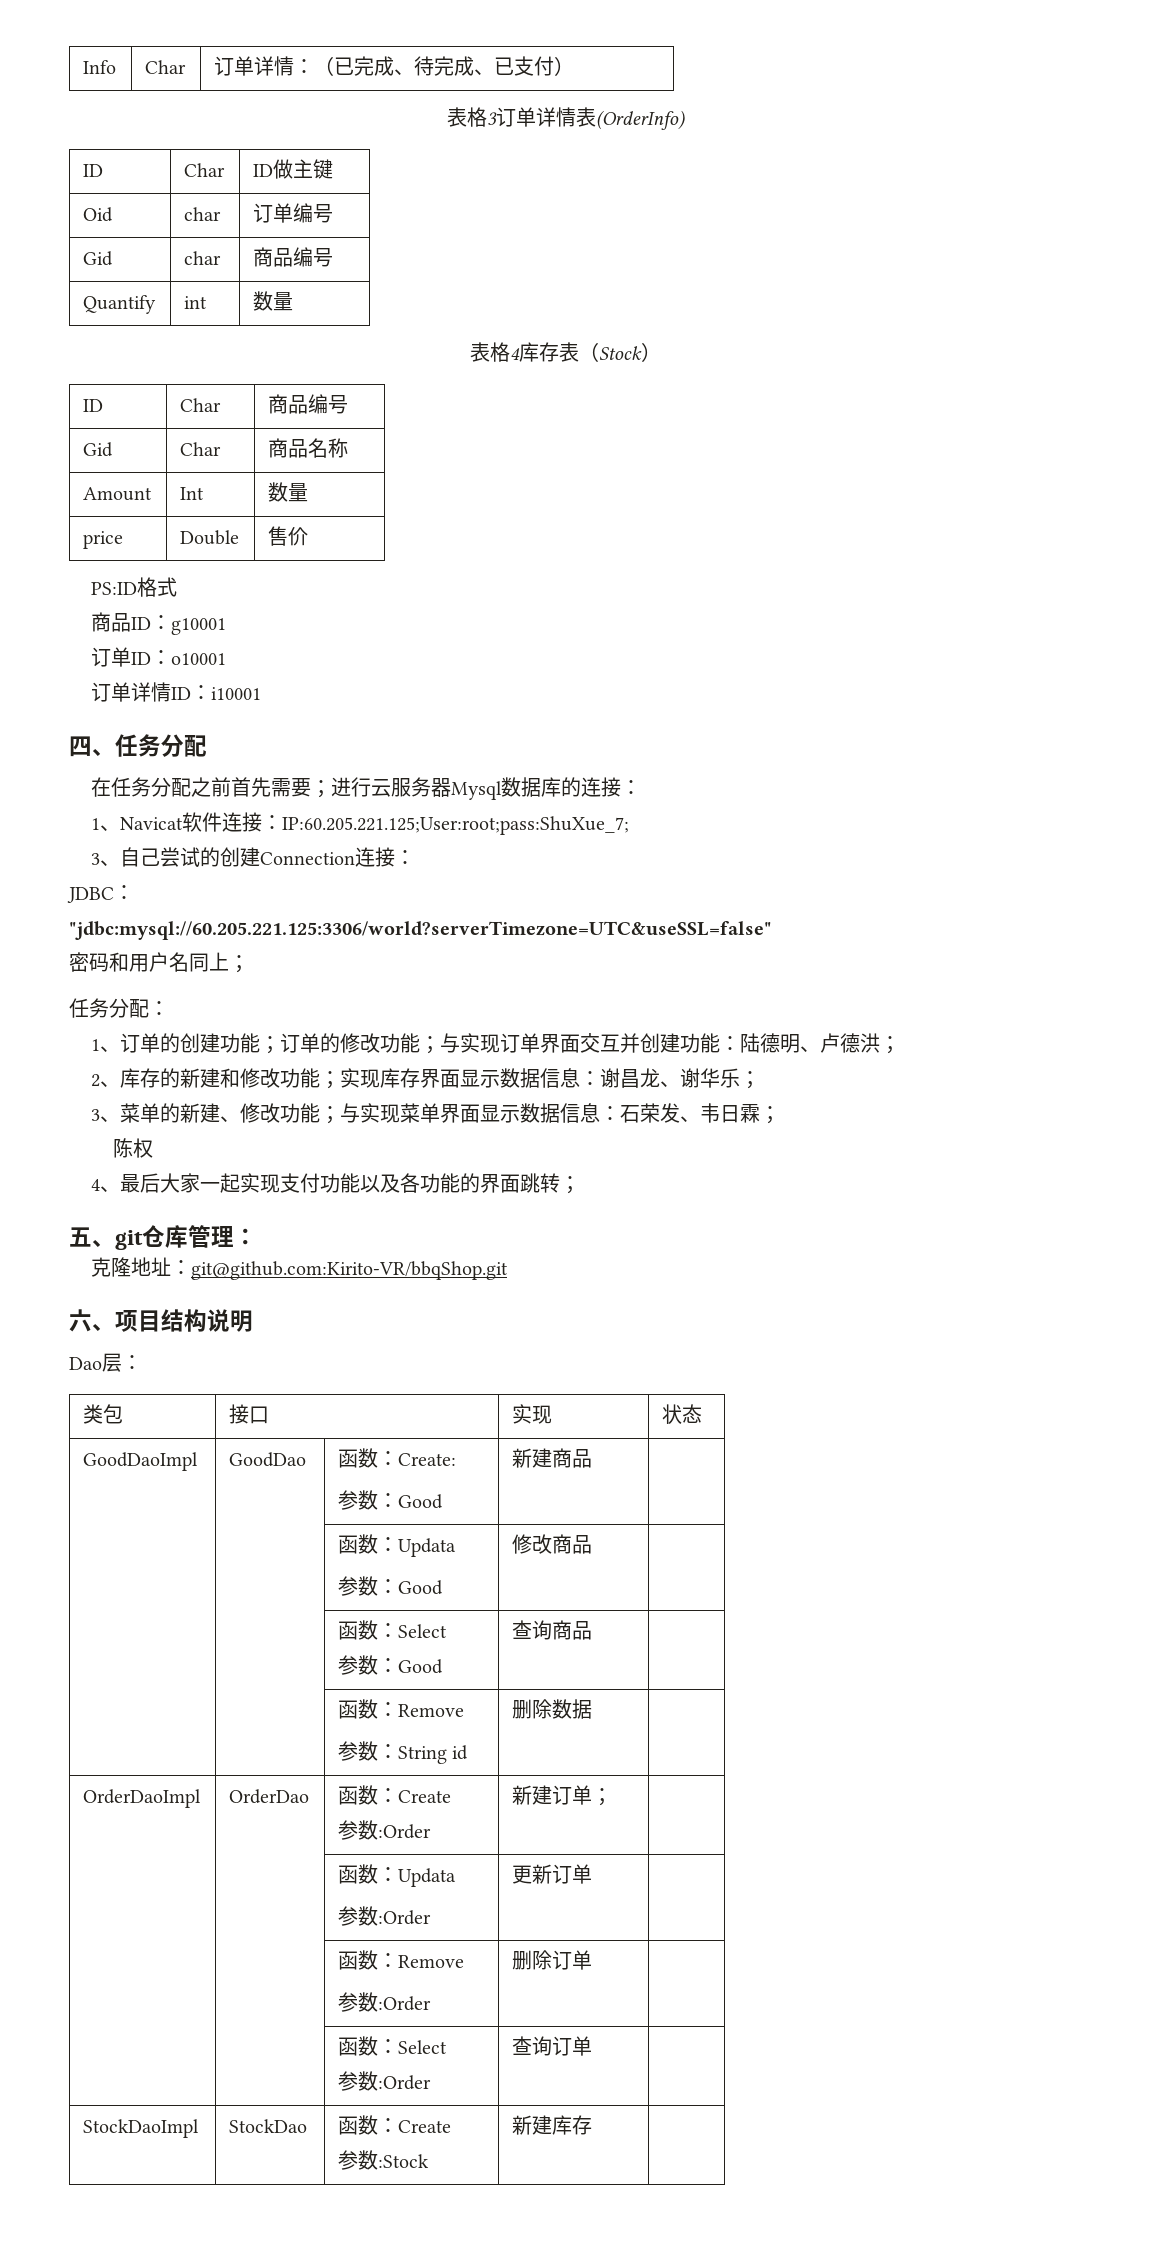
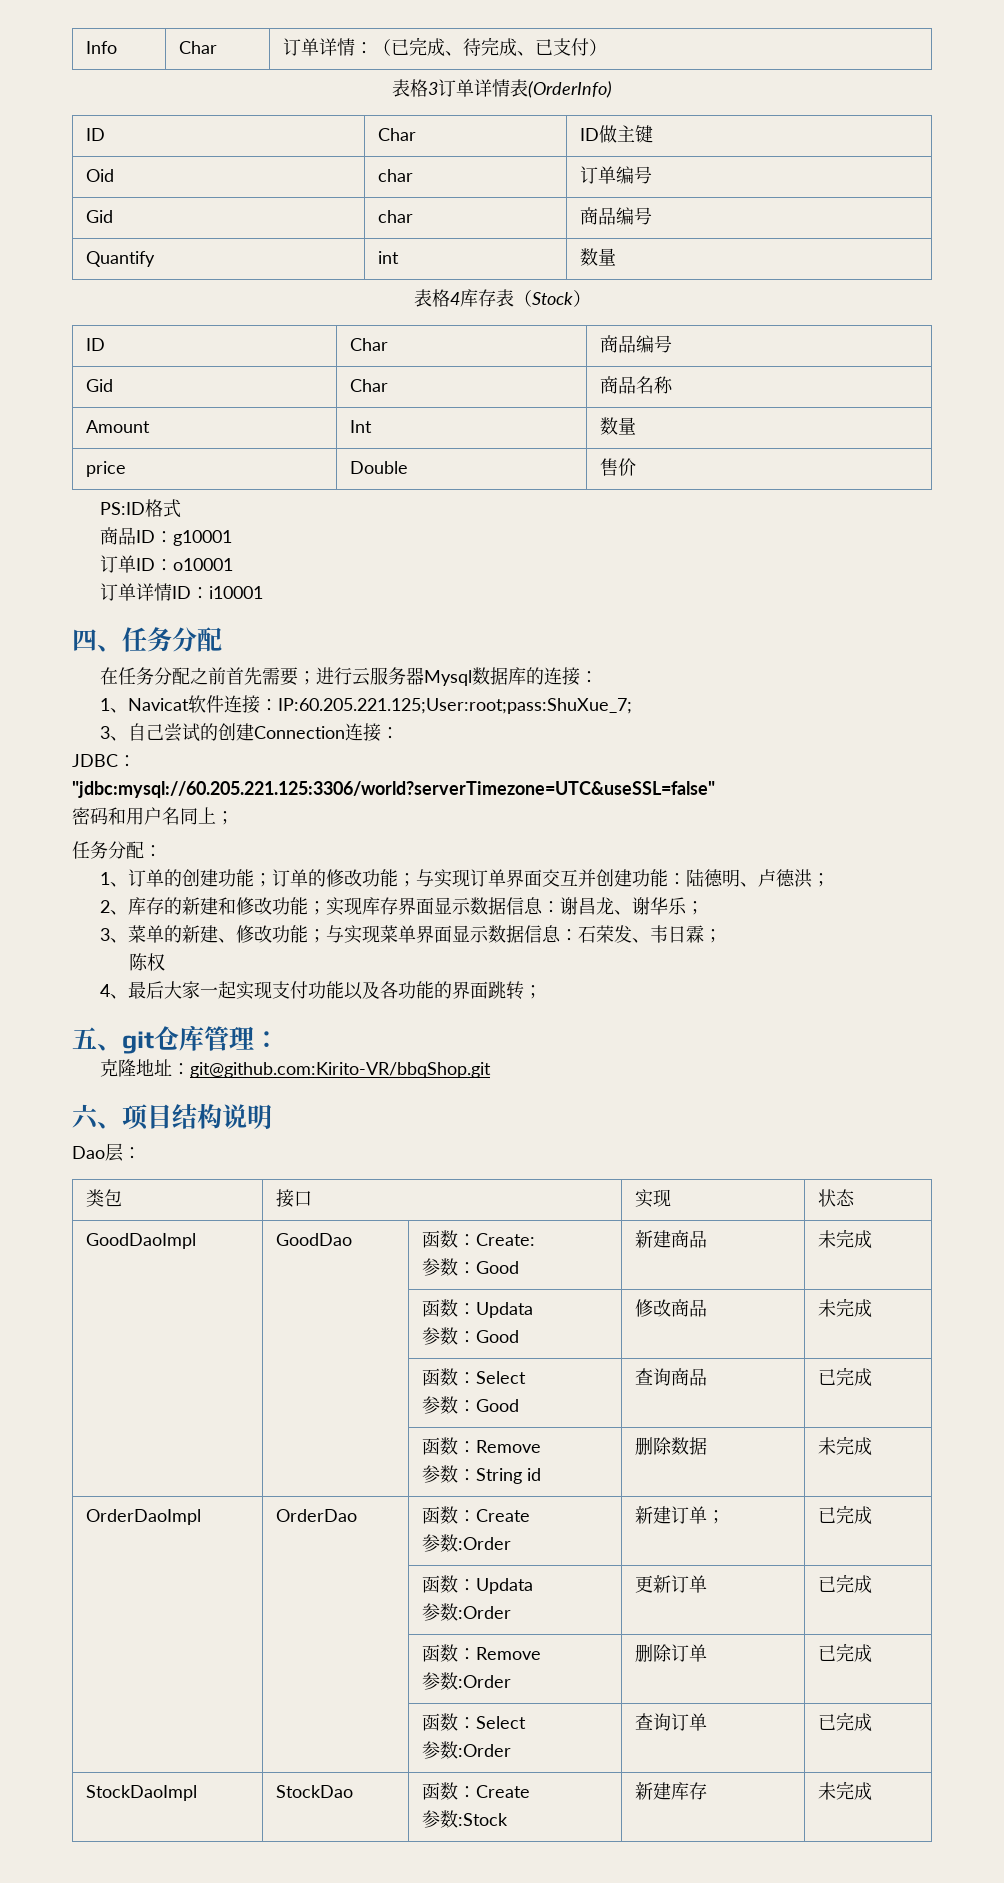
(593, 1458) none -> [818,1229,873,1248] 未完成
(593, 1544) none -> [818,1298,873,1317] 未完成
(593, 1630) none -> [818,1367,873,1386] 已完成
(593, 1709) none -> [818,1436,873,1455] 未完成
(613, 1797) none -> [818,1505,873,1524] 已完成
(593, 1874) none -> [818,1574,873,1593] 已完成
(593, 1960) none -> [818,1643,873,1662] 已完成
(593, 2046) none -> [818,1712,873,1731] 已完成
(593, 2125) none -> [818,1781,873,1800] 未完成

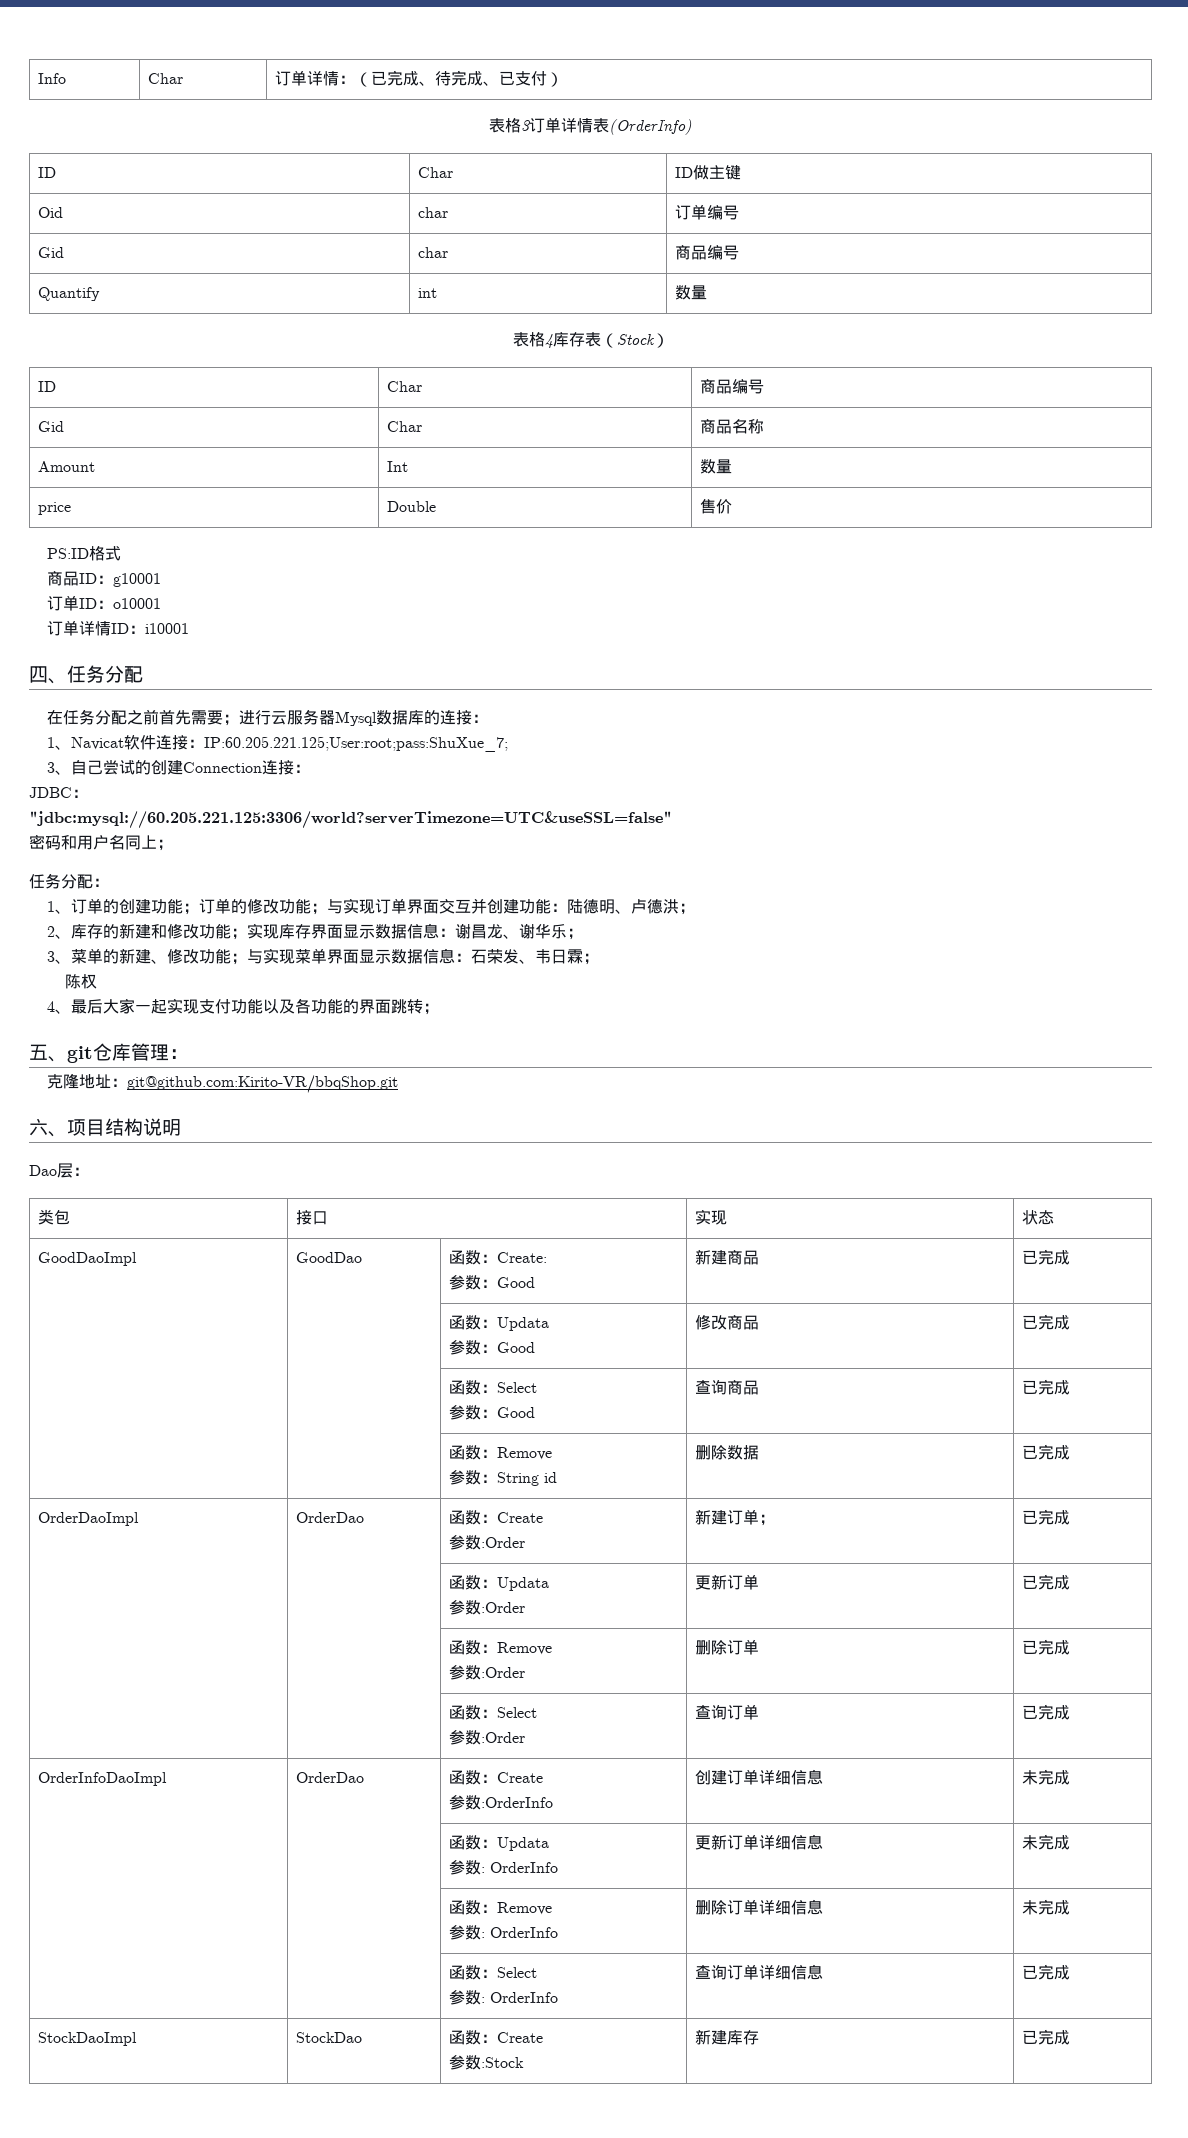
[818,1230,837,1248] 未 -> [1021,1250,1038,1264] 已
[818,1299,837,1317] 未 -> [1021,1315,1038,1329] 已
[818,1437,837,1455] 未 -> [1021,1445,1038,1459] 已
(873, 1722) none -> [37,1772,167,1786] [295,1772,364,1783] [448,1770,543,1785] [448,1795,553,1810] [694,1769,823,1785] [1021,1769,1070,1785] [448,1835,549,1851] [448,1860,558,1875] [694,1834,823,1850] [1021,1834,1070,1850] [448,1900,552,1915] [448,1925,558,1940] [694,1899,823,1915] [1021,1899,1070,1915] [448,1965,537,1980] [448,1990,558,2005] [694,1964,823,1980] [1021,1964,1070,1980] // OrderInfoDaoImpl | OrderDao | 函数：Create // 参数:OrderInfo | 创建订单详细信息 | 未完成 // | | 函数：Updata // 参数: OrderInfo | 更新订单详细信息 | 未完成 // | | 函数：Remove // 参数: OrderInfo | 删除订单详细信息 | 未完成 // | | 函数：Select // 参数: OrderInfo | 查询订单详细信息 | 已完成
[818,1782,837,1800] 未 -> [1021,2030,1038,2044] 已

